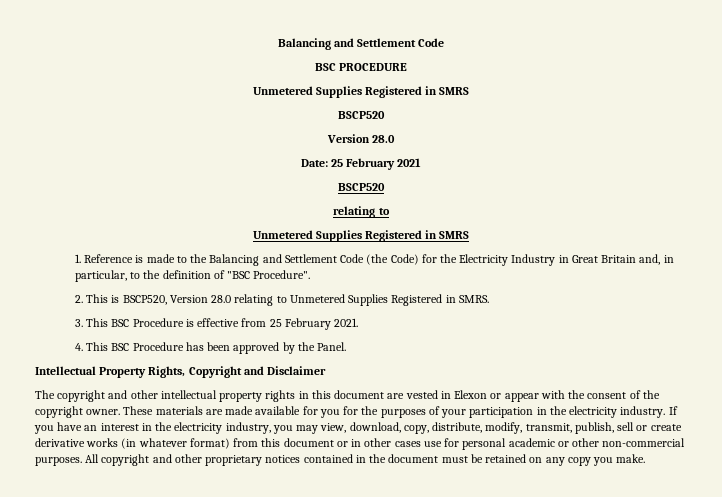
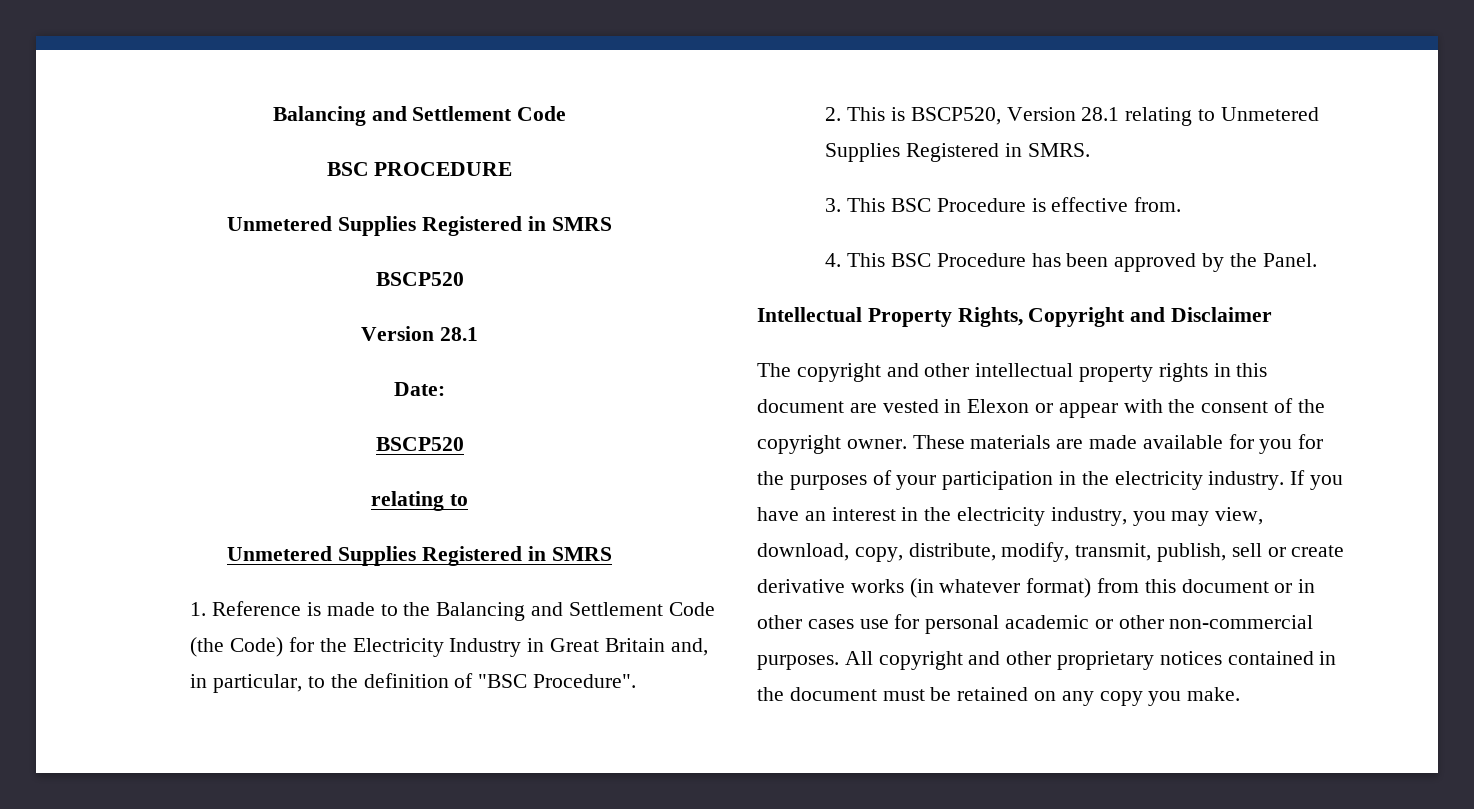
[372,135,396,143] 28.0 -> [439,327,478,341] 28.1
[330,158,422,170] 25 February 2021 -> (445, 389) none
[211,295,232,303] 28.0 -> [1081,107,1120,121] 28.1
[241,318,359,330] from 25 February 2021. -> [1134,197,1182,212] from.

